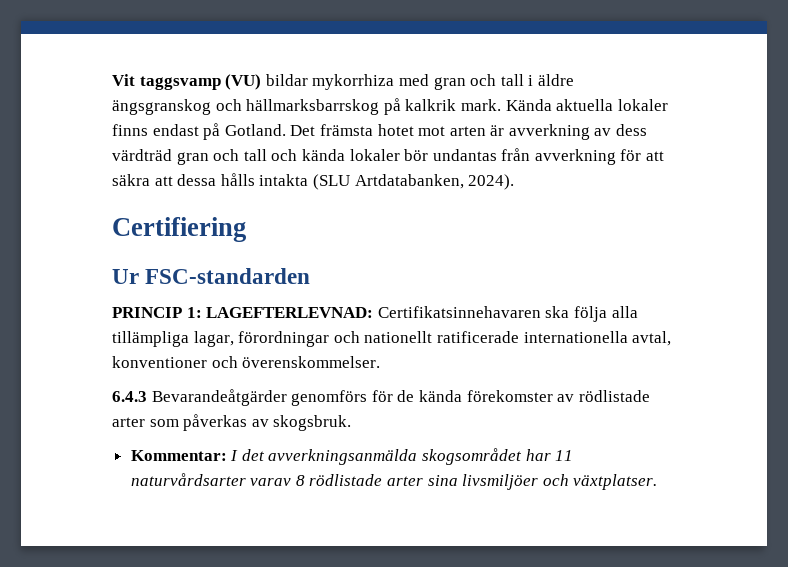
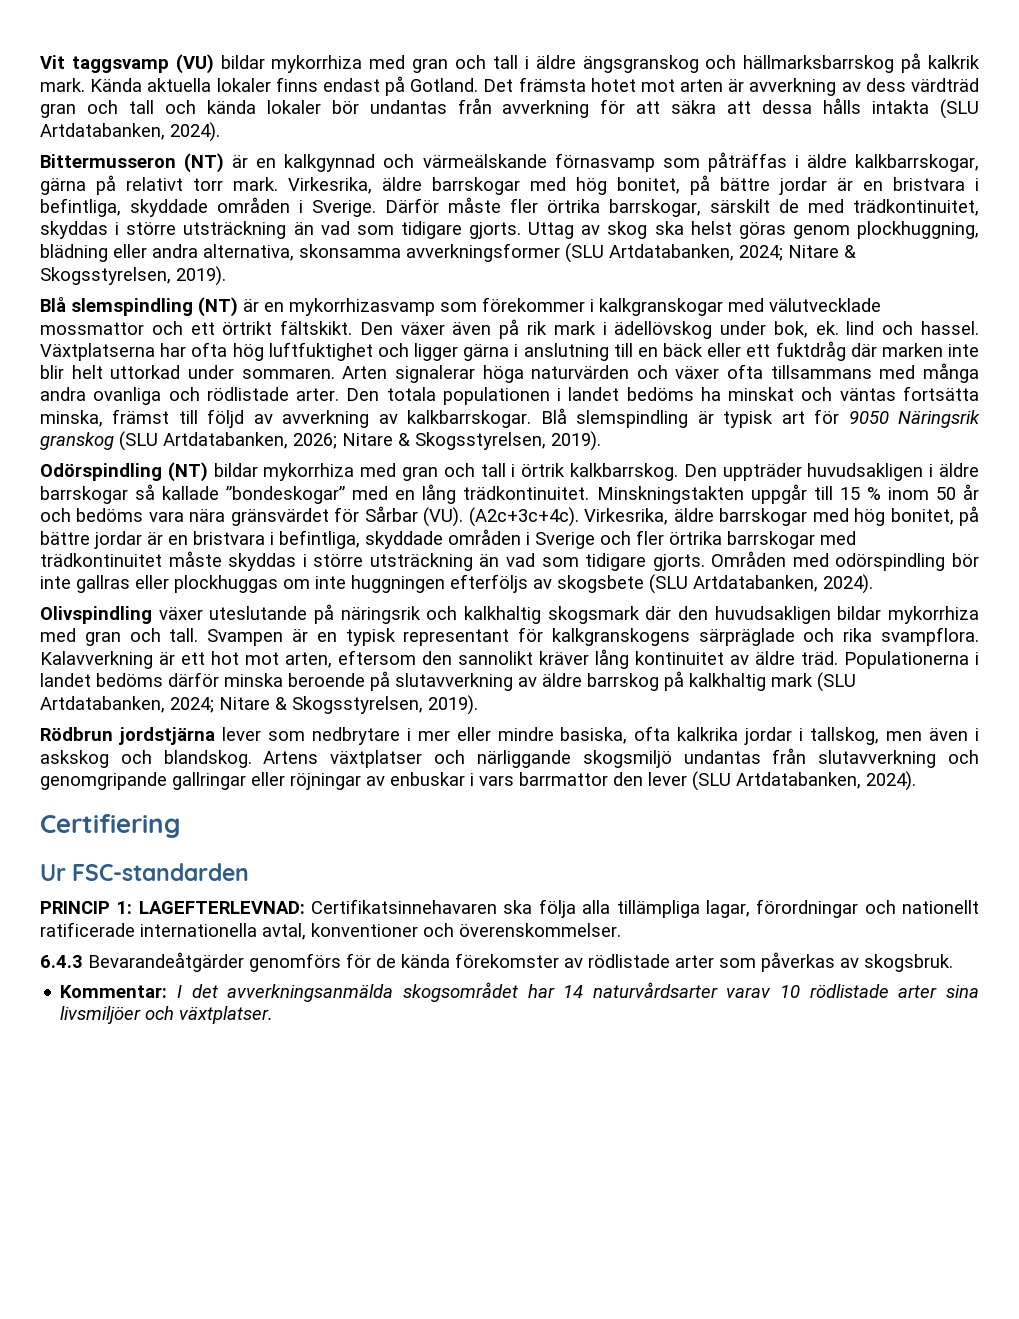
(515, 182) none -> [40,152,980,173] [40,175,979,195] [40,197,979,217] [40,221,979,239] [40,243,856,263] [40,266,226,286] [40,297,881,317] [40,319,980,339] [40,341,979,361] [40,363,979,383] [40,386,979,405] [40,408,981,428] [40,431,601,451] [40,462,979,482] [40,484,980,504] [40,506,980,527] [40,529,856,549] [40,551,979,571] [40,574,873,594] [40,604,979,624] [40,627,980,646] [40,649,979,669] [40,671,856,692] [40,695,478,715] [40,726,980,745] [40,748,980,768] [40,771,916,791] // Bittermusseron (NT) är en kalkgynnad och värmeälskande förnasvamp som påträffas i äldre kalkbarrskogar, gärna på relativt torr mark. Virkesrika, äldre barrskogar med hög bonitet, på bättre jordar är en bristvara i befintliga, skyddade områden i Sverige. Därför måste fler örtrika barrskogar, särskilt de med trädkontinuitet, skyddas i större utsträckning än vad som tidigare gjorts. Uttag av skog ska helst göras genom plockhuggning, blädning eller andra alternativa, skonsamma avverkningsformer (SLU Artdatabanken, 2024; Nitare & Skogsstyrelsen, 2019). // Blå slemspindling (NT) är en mykorrhizasvamp som förekommer i kalkgranskogar med välutvecklade mossmattor och ett örtrikt fältskikt. Den växer även på rik mark i ädellövskog under bok, ek. lind och hassel. Växtplatserna har ofta hög luftfuktighet och ligger gärna i anslutning till en bäck eller ett fuktdråg där marken inte blir helt uttorkad under sommaren. Arten signalerar höga naturvärden och växer ofta tillsammans med många andra ovanliga och rödlistade arter. Den totala populationen i landet bedöms ha minskat och väntas fortsätta minska, främst till följd av avverkning av kalkbarrskogar. Blå slemspindling är typisk art för 9050 Näringsrik granskog (SLU Artdatabanken, 2026; Nitare & Skogsstyrelsen, 2019). // Odörspindling (NT) bildar mykorrhiza med gran och tall i örtrik kalkbarrskog. Den uppträder huvudsakligen i äldre barrskogar så kallade ”bondeskogar” med en lång trädkontinuitet. Minskningstakten uppgår till 15 % inom 50 år och bedöms vara nära gränsvärdet för Sårbar (VU). (A2c+3c+4c). Virkesrika, äldre barrskogar med hög bonitet, på bättre jordar är en bristvara i befintliga, skyddade områden i Sverige och fler örtrika barrskogar med trädkontinuitet måste skyddas i större utsträckning än vad som tidigare gjorts. Områden med odörspindling bör inte gallras eller plockhuggas om inte huggningen efterföljs av skogsbete (SLU Artdatabanken, 2024). // Olivspindling växer uteslutande på näringsrik och kalkhaltig skogsmark där den huvudsakligen bildar mykorrhiza med gran och tall. Svampen är en typisk representant för kalkgranskogens särpräglade och rika svampflora. Kalavverkning är ett hot mot arten, eftersom den sannolikt kräver lång kontinuitet av äldre träd. Populationerna i landet bedöms därför minska beroende på slutavverkning av äldre barrskog på kalkhaltig mark (SLU Artdatabanken, 2024; Nitare & Skogsstyrelsen, 2019). // Rödbrun jordstjärna lever som nedbrytare i mer eller mindre basiska, ofta kalkrika jordar i tallskog, men även i askskog och blandskog. Artens växtplatser och närliggande skogsmiljö undantas från slutavverkning och genomgripande gallringar eller röjningar av enbuskar i vars barrmattor den lever (SLU Artdatabanken, 2024).
[555,450,574,461] 11 -> [563,985,584,998] 14
[295,475,305,486] 8 -> [780,985,801,998] 10

